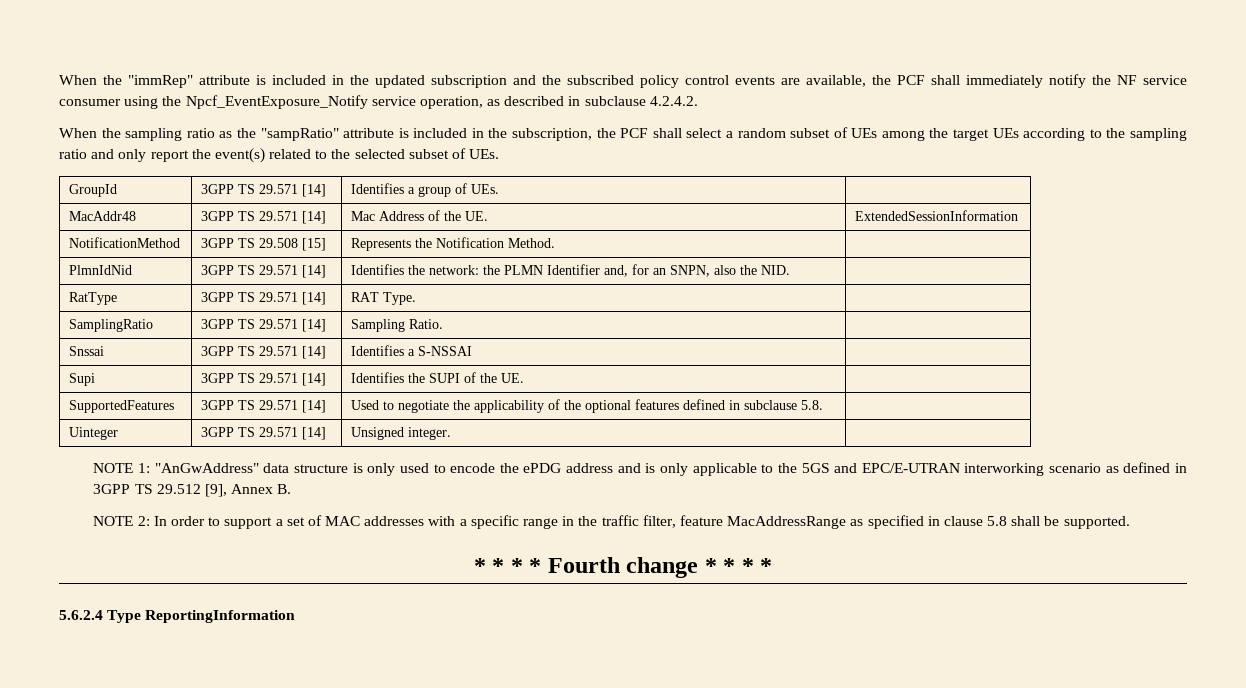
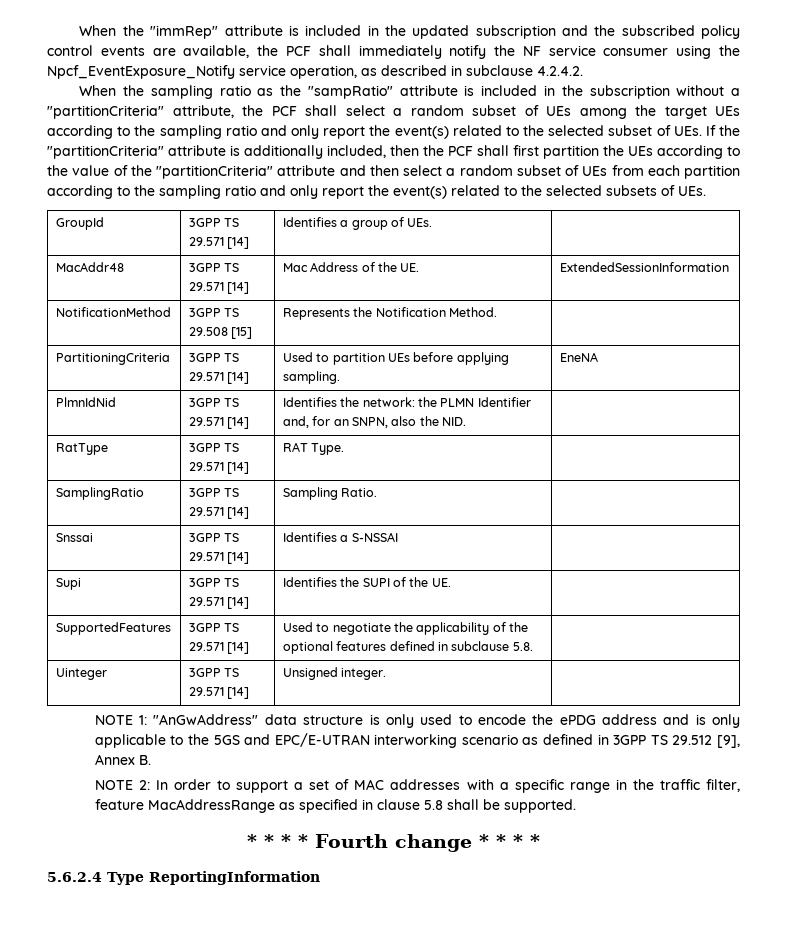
[512,128,593,141] subscription, -> [589,85,740,99] [47,105,234,119] subscription without a "partitionCriteria" attribute,
(500, 154) none -> [705,125,740,136] [47,145,740,159] [47,165,740,179] [47,185,706,199] If the "partitionCriteria" attribute is additionally included, then the PCF shall first partition the UEs according to the value of the "partitionCriteria" attribute and then select a random subset of UEs from each partition according to the sampling ratio and only report the event(s) related to the selected subsets of UEs.
(556, 243) none -> [55,353,170,365] [188,353,240,362] [188,372,250,384] [282,352,509,365] [282,371,340,384] [559,352,598,362] // PartitioningCriteria | 3GPP TS 29.571 [14] | Used to partition UEs before applying sampling. | EneNA

